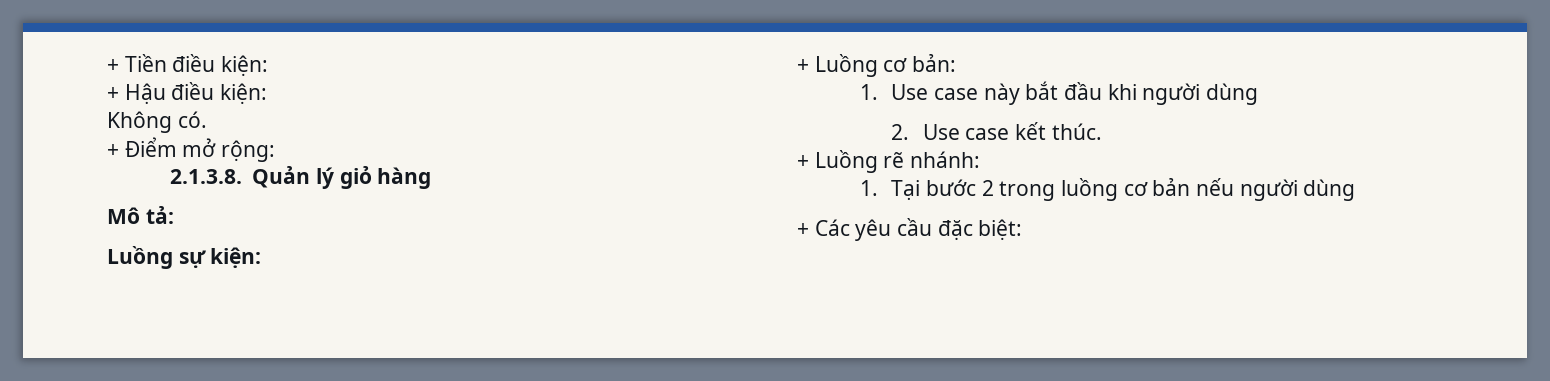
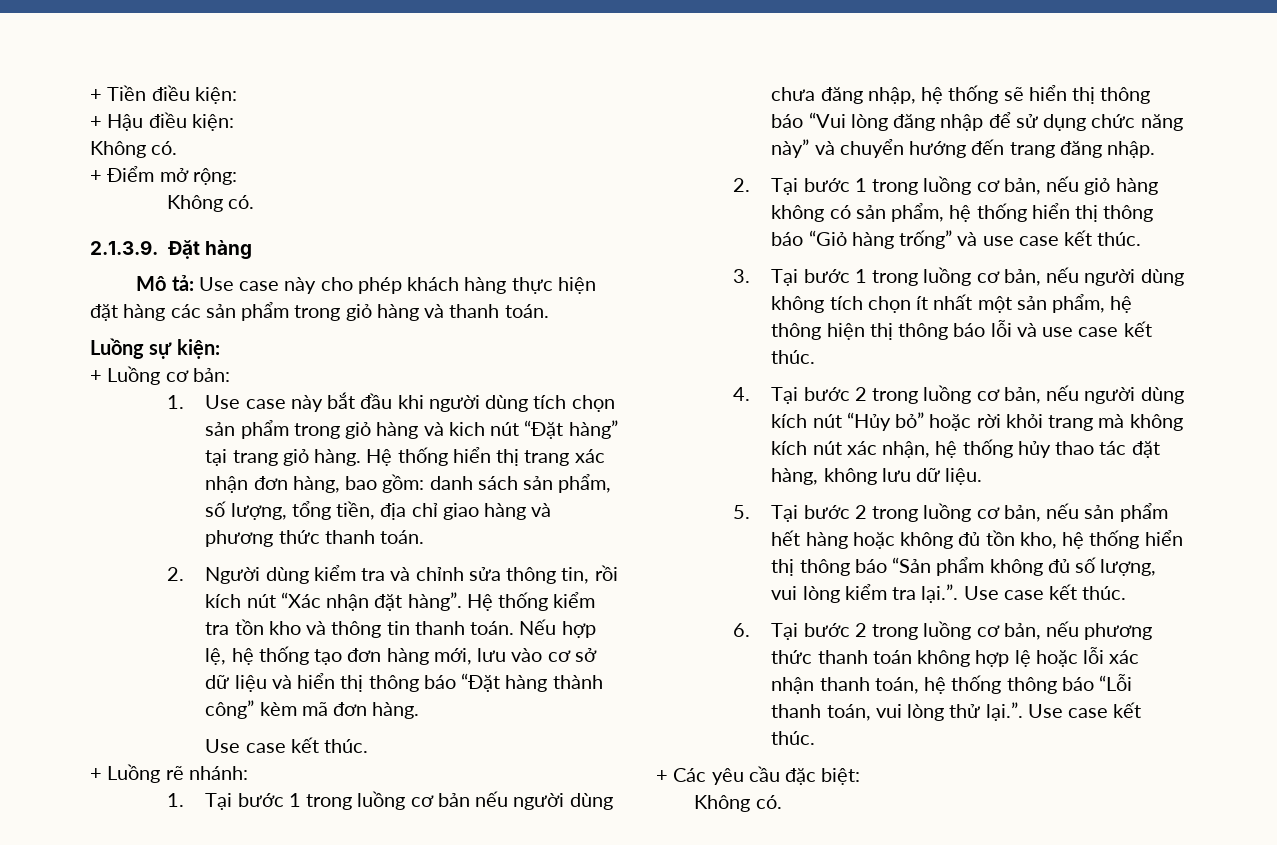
[169,166,372,189] 2.1.3.8. Quản lý giỏ -> [166,195,255,212] [90,240,200,259] Không có. // 2.1.3.9. Đặt
(174, 215) none -> [198,277,596,294] [90,302,549,321] Use case này cho phép khách hàng thực hiện đặt hàng các sản phẩm trong giỏ hàng và thanh toán.
[891,124,910,140] // 2. -> [533,395,615,412] [205,420,618,439] [205,447,605,466] [205,474,612,493] [205,501,552,520] [205,530,425,547] [166,565,618,584] [205,592,596,611] [205,619,596,638] [205,646,597,665] [205,673,603,692] [205,700,420,719] tích chọn sản phẩm trong giỏ hàng và kich nút “Đặt hàng” tại trang giỏ hàng. Hệ thống hiển thị trang xác nhận đơn hàng, bao gồm: danh sách sản phẩm, số lượng, tổng tiền, địa chỉ giao hàng và phương thức thanh toán. // 2. Người dùng kiểm tra và chỉnh sửa thông tin, rồi kích nút “Xác nhận đặt hàng”. Hệ thống kiểm tra tồn kho và thông tin thanh toán. Nếu hợp lệ, hệ thống tạo đơn hàng mới, lưu vào cơ sở dữ liệu và hiển thị thông báo “Đặt hàng thành công” kèm mã đơn hàng. //
[981,180,994,196] 2 -> [288,793,301,807] 1
(1356, 190) none -> [771,85,1151,104] [771,112,1183,131] [771,139,1156,158] [732,176,1158,195] [771,203,1154,222] [771,230,1142,249] [732,267,1184,286] [771,294,1133,313] [771,320,1152,340] [771,350,816,364] [732,385,1184,404] [771,412,1183,431] [771,439,1160,458] [771,468,983,485] [732,503,1168,522] [771,530,1183,549] [771,557,1157,576] [771,584,1127,603] [732,621,1153,640] [771,647,1140,667] [771,674,1133,694] [771,702,1142,721] [771,731,816,745] chưa đăng nhập, hệ thống sẽ hiển thị thông báo “Vui lòng đăng nhập để sử dụng chức năng này” và chuyển hướng đến trang đăng nhập. // 2. Tại bước 1 trong luồng cơ bản, nếu giỏ hàng không có sản phẩm, hệ thống hiển thị thông báo “Giỏ hàng trống” và use case kết thúc. // 3. Tại bước 1 trong luồng cơ bản, nếu người dùng không tích chọn ít nhất một sản phẩm, hệ thông hiện thị thông báo lỗi và use case kết thúc. // 4. Tại bước 2 trong luồng cơ bản, nếu người dùng kích nút “Hủy bỏ” hoặc rời khỏi trang mà không kích nút xác nhận, hệ thống hủy thao tác đặt hàng, không lưu dữ liệu. // 5. Tại bước 2 trong luồng cơ bản, nếu sản phẩm hết hàng hoặc không đủ tồn kho, hệ thống hiển thị thông báo “Sản phẩm không đủ số lượng, vui lòng kiểm tra lại.”. Use case kết thúc. // 6. Tại bước 2 trong luồng cơ bản, nếu phương thức thanh toán không hợp lệ hoặc lỗi xác nhận thanh toán, hệ thống thông báo “Lỗi thanh toán, vui lòng thử lại.”. Use case kết thúc.
(1023, 229) none -> [694,795,782,812] // Không có.

